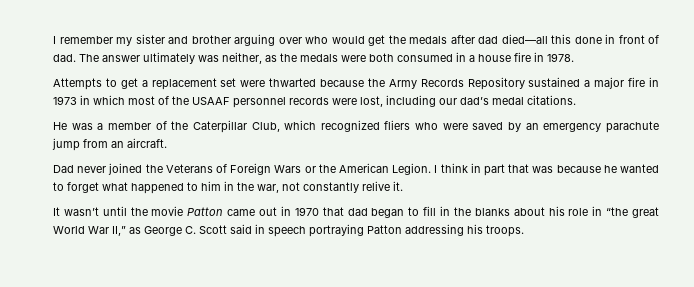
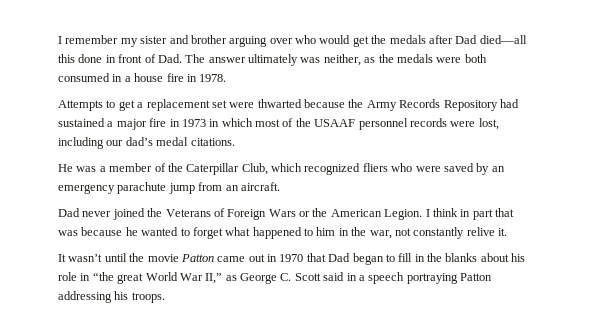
[478,36,498,44] dad -> [455,35,478,44] Dad
[53,54,76,62] dad. -> [157,54,182,63] Dad.
(525, 83) none -> [499,99,519,108] had
[347,208,368,216] dad -> [328,253,351,262] Dad
(265, 229) none -> [358,275,365,281] a

